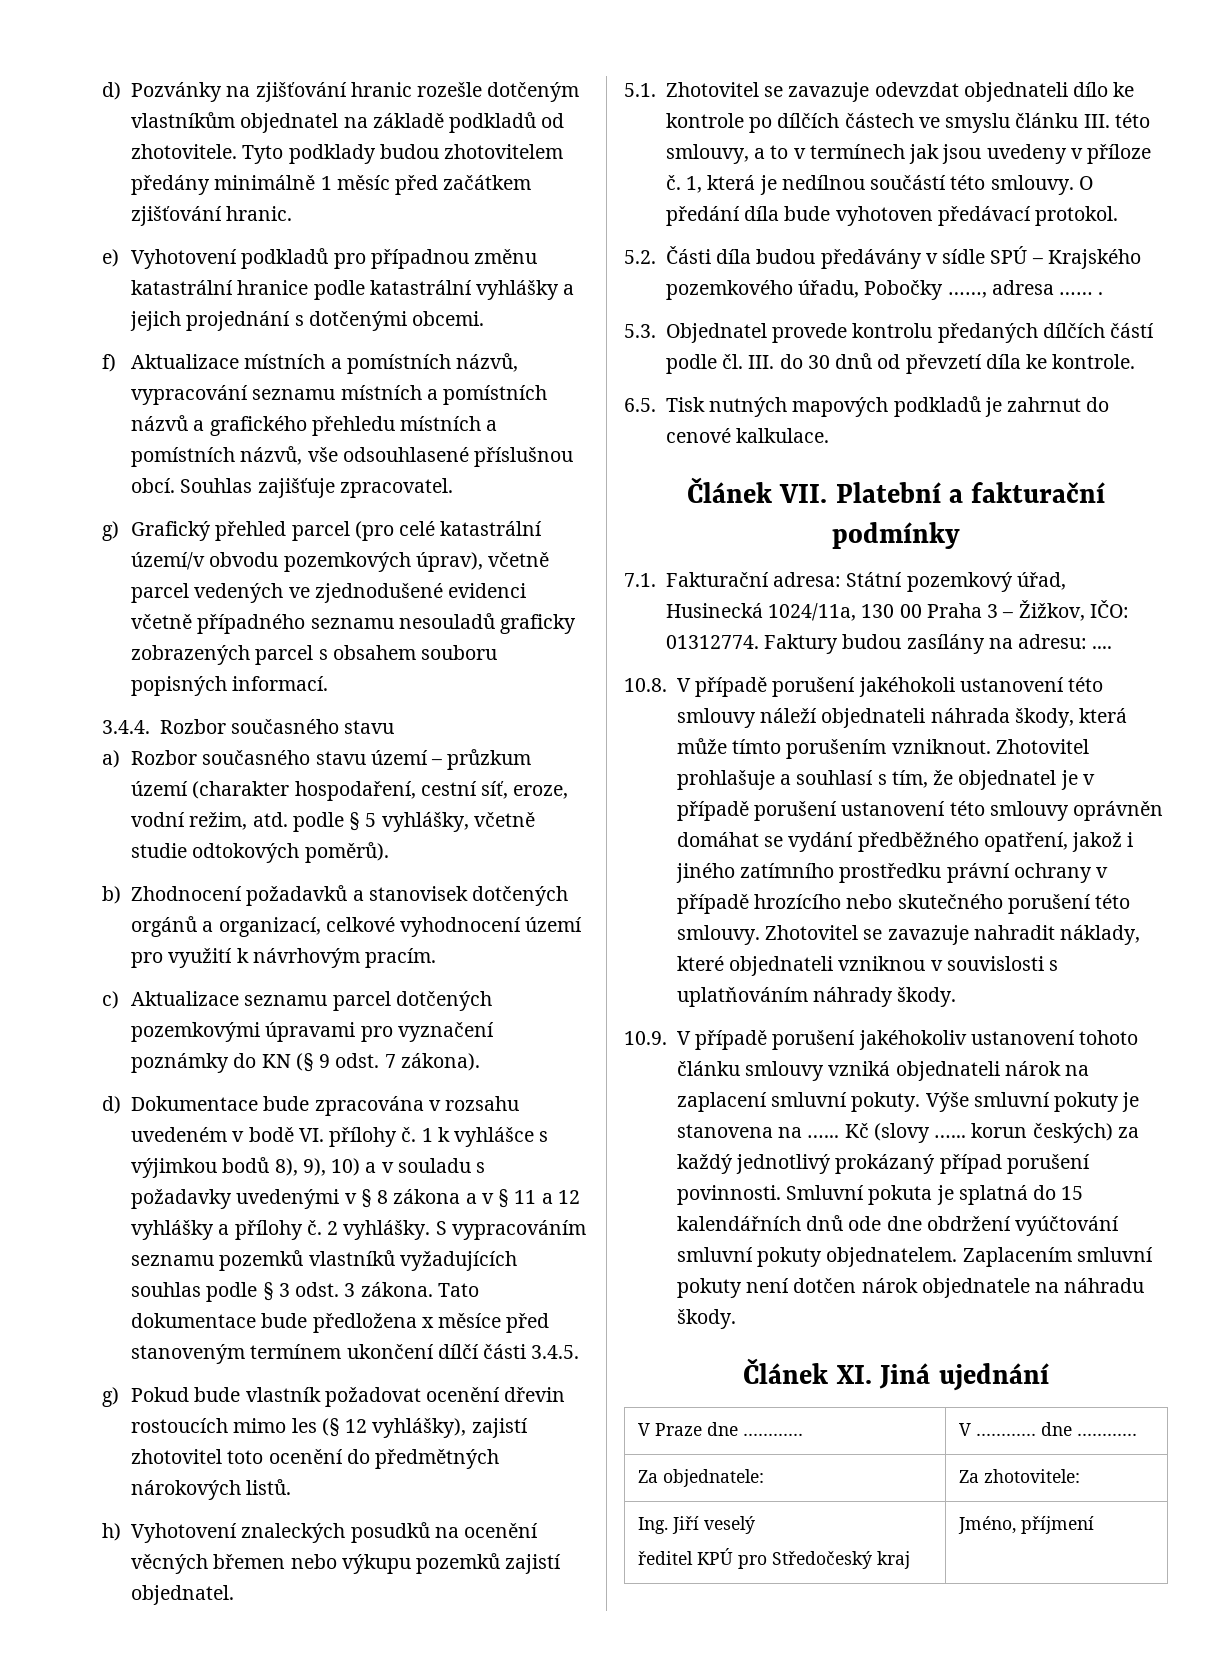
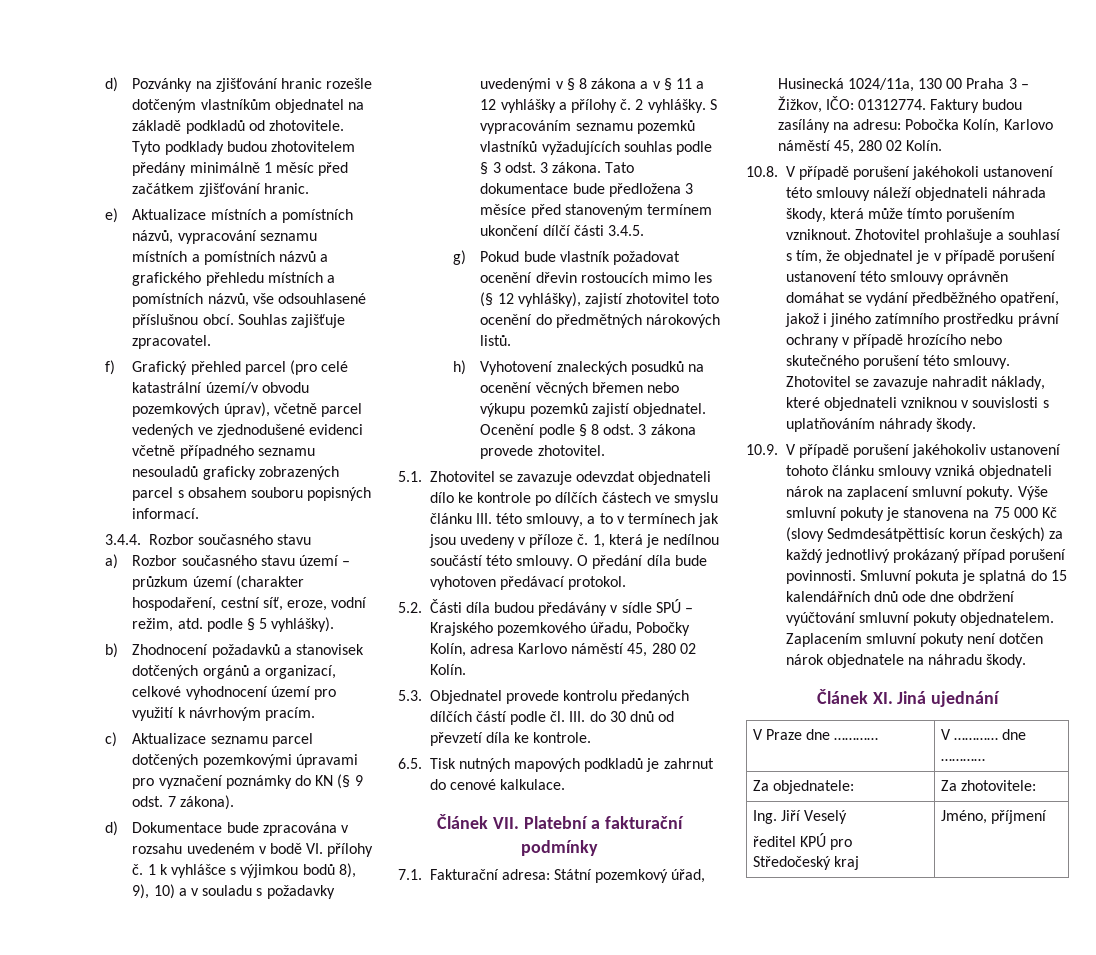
[130,248,538,269] [130,280,575,300] [129,311,485,331] [101,354,116,372] Vyhotovení podkladů pro případnou změnu katastrální hranice podle katastrální vyhlášky a jejich projednání s dotčenými obcemi. // f) -> (118, 215) none
[101,521,119,541] g) -> [104,360,115,375] f)
[381,812,535,832] [130,842,389,863] vyhlášky, včetně studie odtokových poměrů). -> [271,617,335,632] vyhlášky).
[421,1317,434,1328] x -> [684,183,693,194] 3
(234, 1595) none -> [480,424,696,438] [480,445,605,459] Ocenění podle § 8 odst. 3 zákona provede zhotovitel.
[947,280,1104,298] ……, adresa …… . -> [429,643,696,657] [429,664,466,675] Kolín, adresa Karlovo náměstí 45, 280 02 Kolín.
[1092,646,1113,649] .... -> [905,119,1053,133] [777,140,943,154] Pobočka Kolín, Karlovo náměstí 45, 280 02 Kolín.
[807,1135,840,1138] …... -> [993,507,1038,518] 75 000
[934,1135,967,1138] …... -> [826,528,945,542] Sedmdesátpěttisíc
[704,1516,756,1534] veselý -> [804,810,848,824] Veselý

